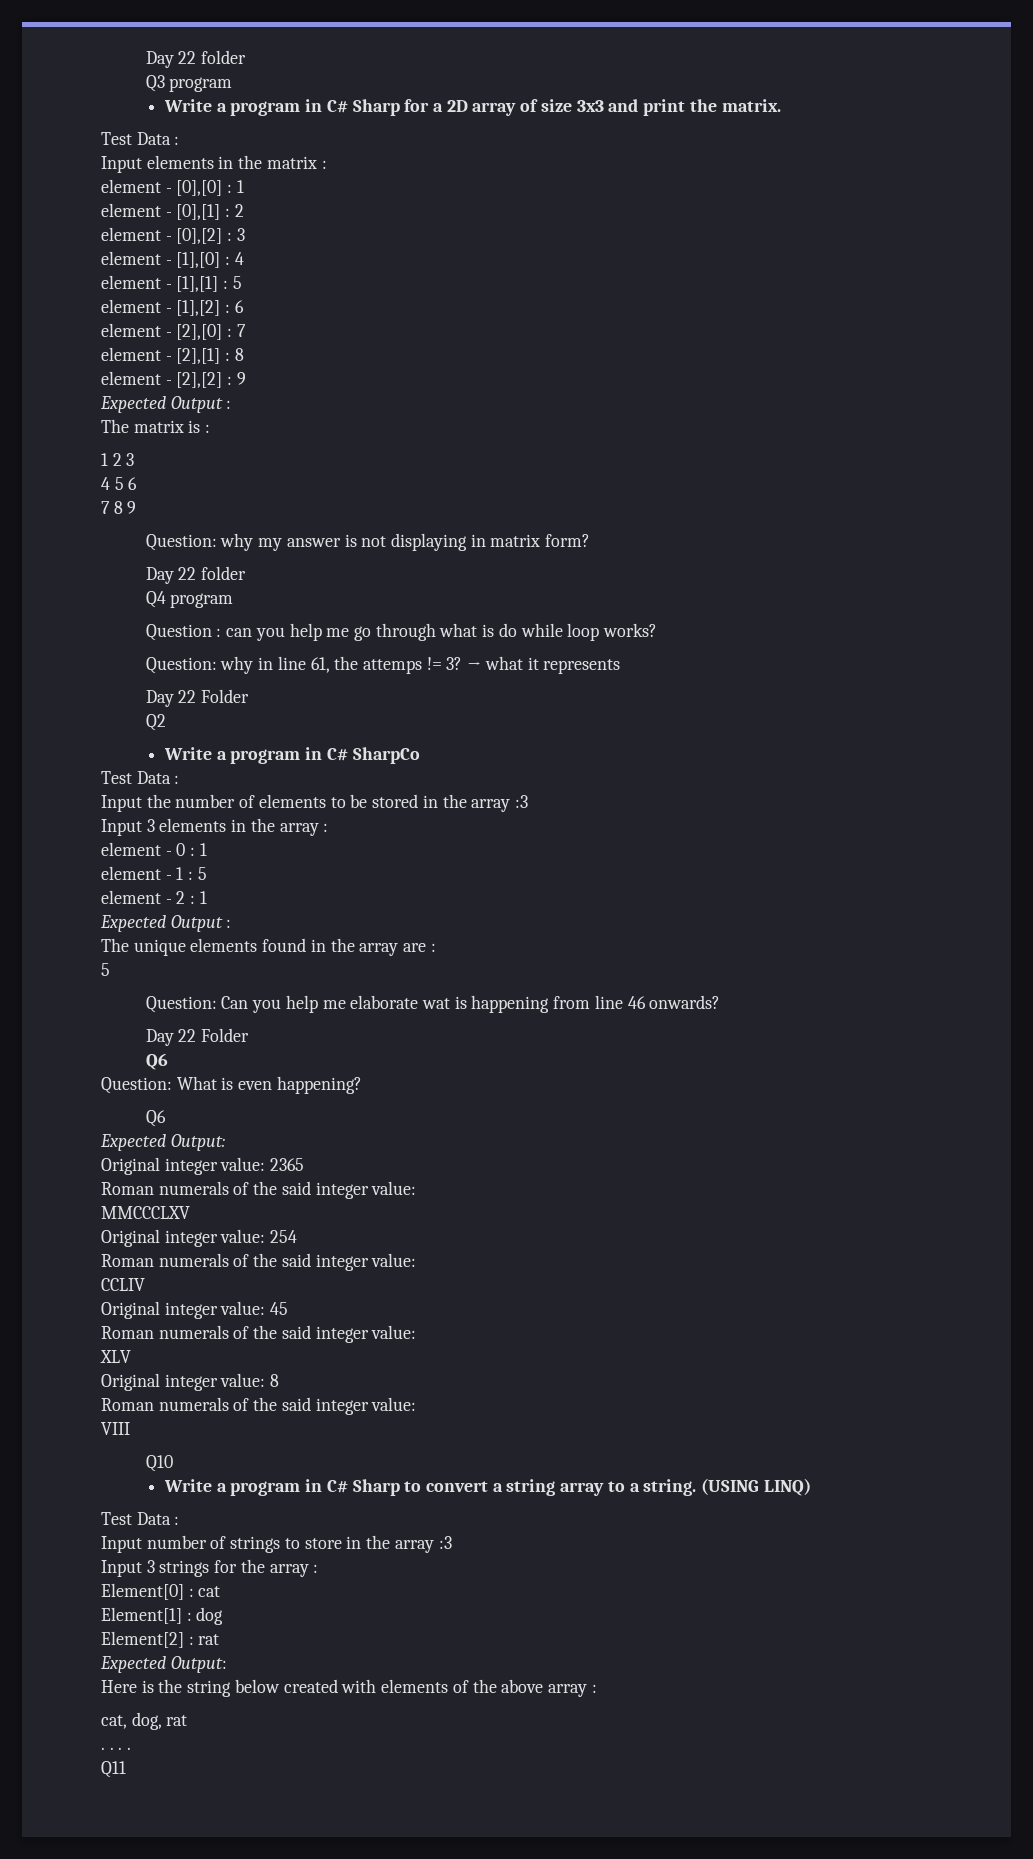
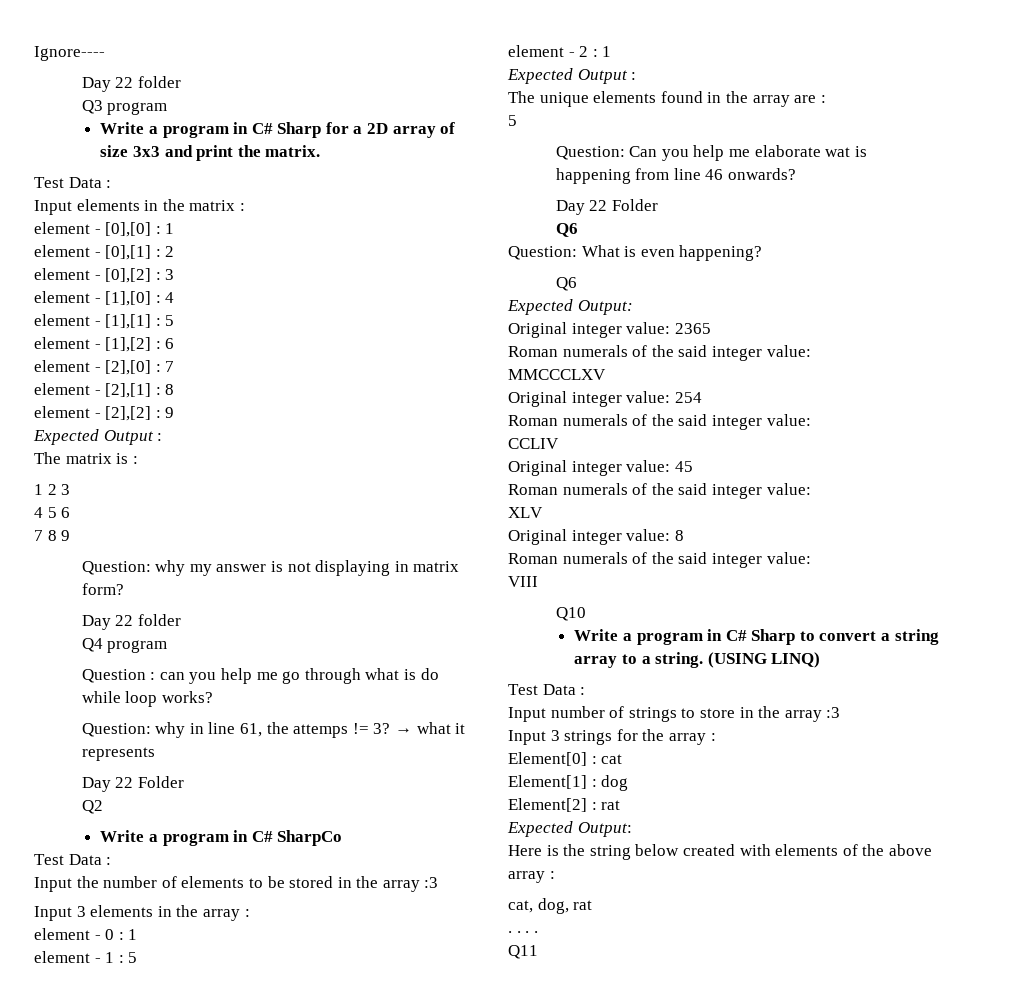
(145, 59) none -> [34,46,105,61] Ignore---- //

